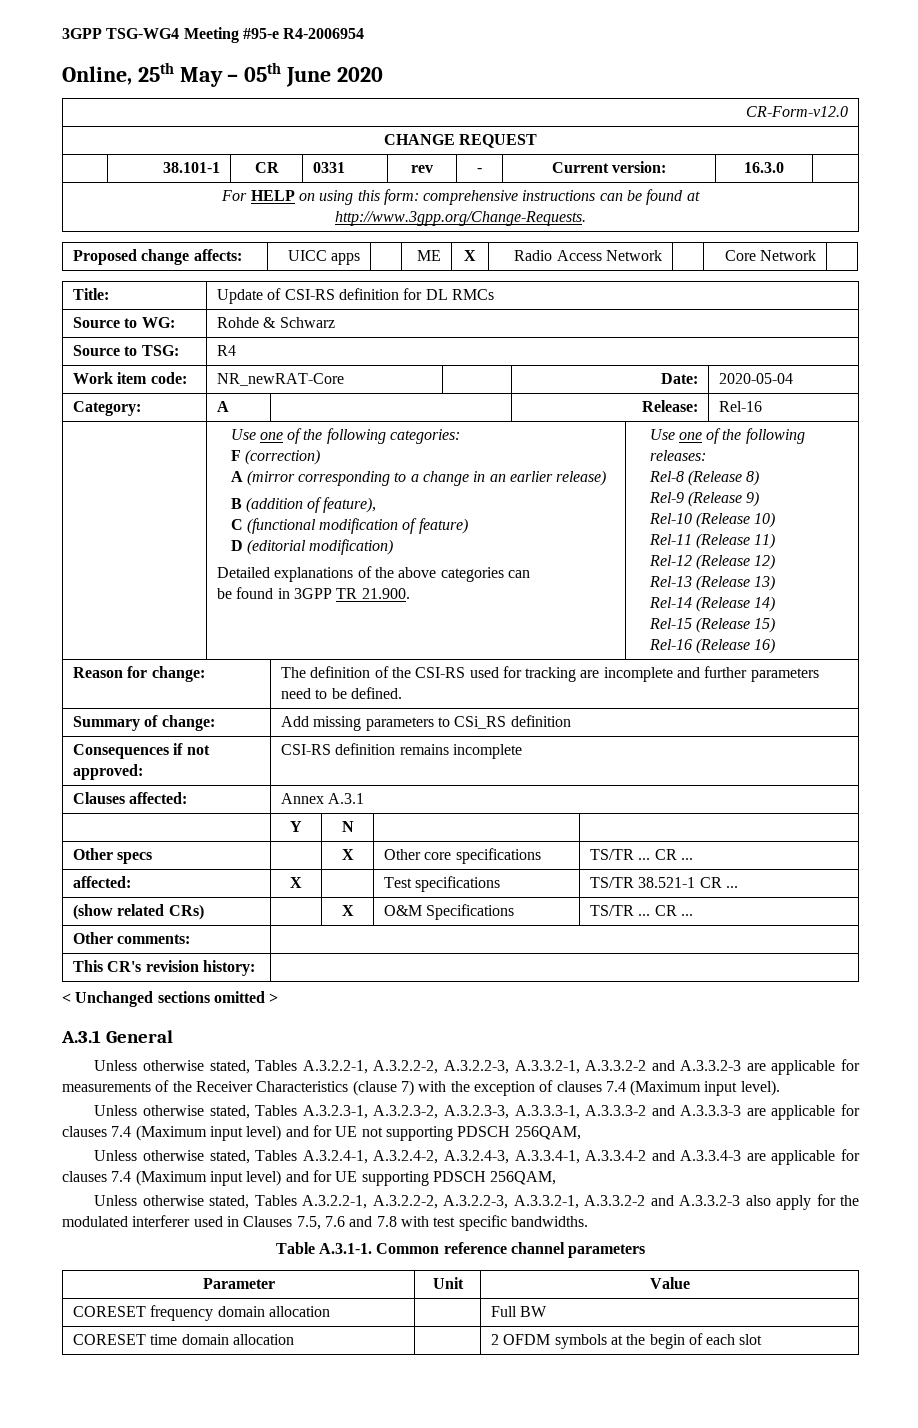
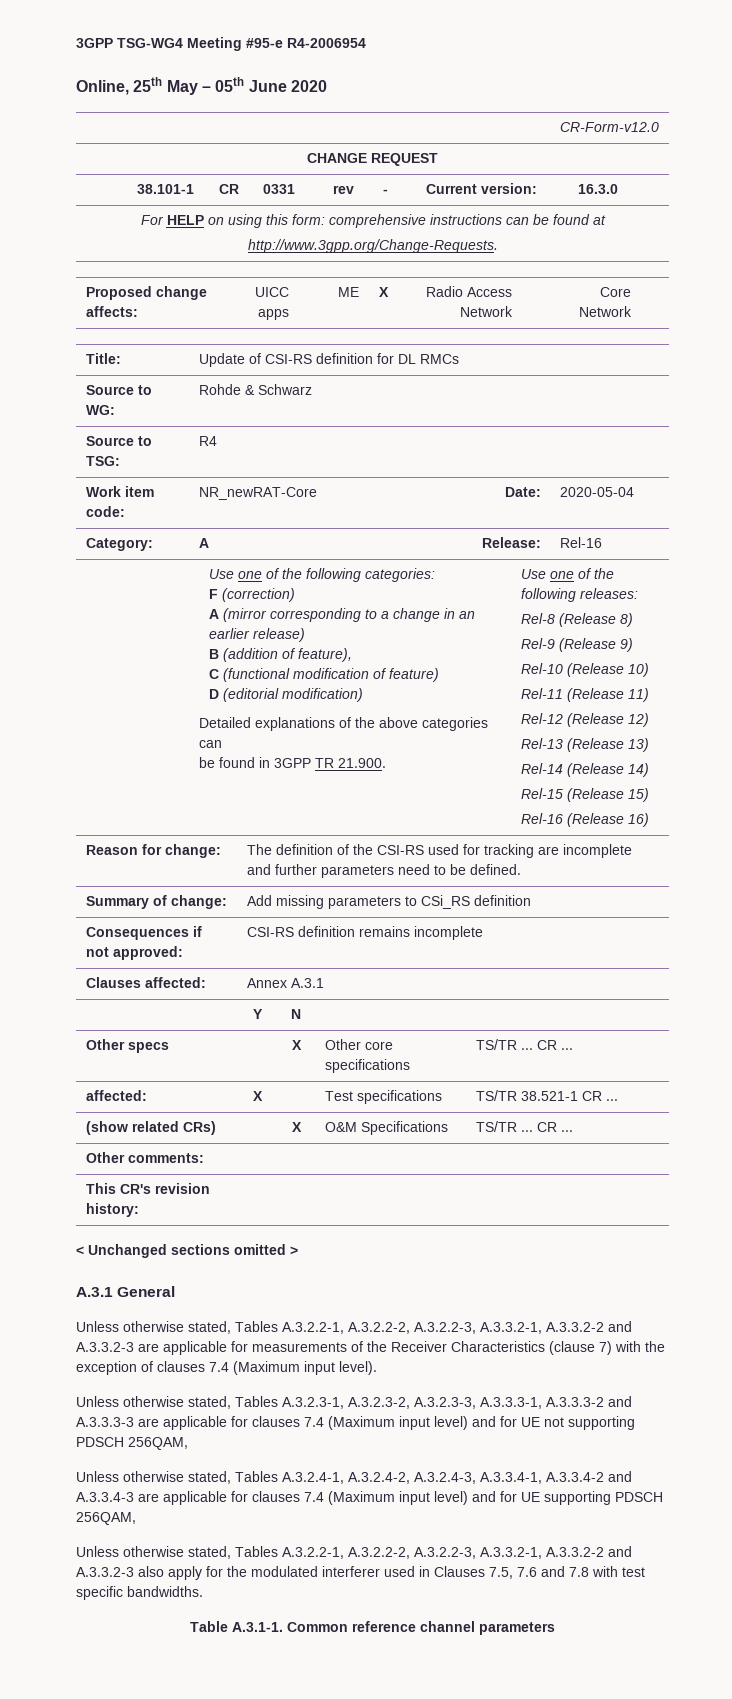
[202,1278,275,1289] [432,1277,464,1289] [649,1277,690,1289] [72,1305,330,1321] [490,1306,548,1317] [72,1334,294,1345] [490,1333,763,1349] // Parameter | Unit | Value // CORESET frequency domain allocation | | Full BW // CORESET time domain allocation | | 2 OFDM symbols at the begin of each slot -> (555, 1628) none

